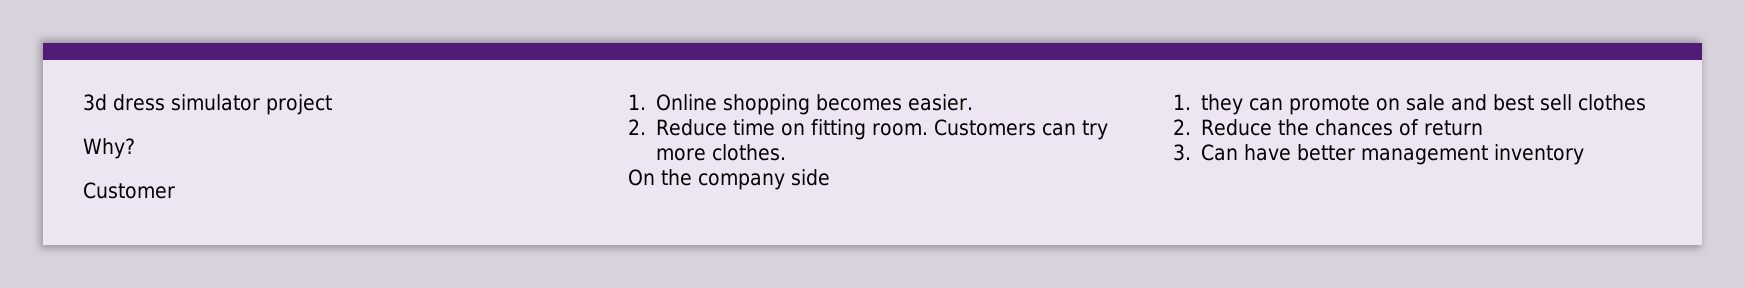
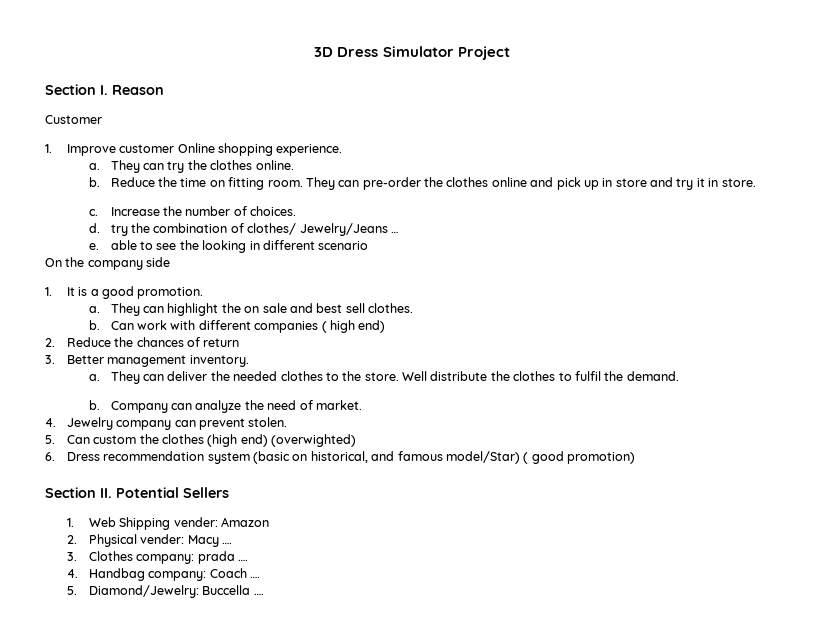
[83,94,332,115] [83,138,135,159] [83,182,175,199] [628,94,974,115] [628,119,1109,140] [656,144,787,161] 3d dress simulator project // Why? // Customer // 1. Online shopping becomes easier. // 2. Reduce time on fitting room. Customers can try more clothes. -> [314,46,510,60] [45,84,164,95] [45,115,102,124] [45,143,343,156] [88,160,294,173] [88,177,756,190] [88,206,297,216] [88,223,398,236] [88,240,369,253] 3D Dress Simulator Project // Section I. Reason // Customer // 1. Improve customer Online shopping experience. // a. They can try the clothes online. // b. Reduce the time on fitting room. They can pre-order the clothes online and pick up in store and try it in store. // c. Increase the number of choices. // d. try the combination of clothes/ Jewelry/Jeans … // e. able to see the looking in different scenario
[1201,94,1371,115] they can promote -> [66,286,204,299] [88,303,241,316] It is a good promotion. // a. They can highlight the
[1578,94,1647,111] clothes -> [368,303,414,313] [88,320,386,333] clothes. // b. Can work with different companies ( high end)
[1201,144,1585,165] Can have better management inventory -> [66,355,249,367] [88,371,679,384] [88,400,362,413] [45,417,288,430] [45,434,357,447] [45,451,636,464] [45,487,229,498] [66,517,269,530] [66,534,232,547] [66,551,248,564] [66,568,260,581] [66,585,264,598] Better management inventory. // a. They can deliver the needed clothes to the store. Well distribute the clothes to fulfil the demand. // b. Company can analyze the need of market. // 4. Jewelry company can prevent stolen. // 5. Can custom the clothes (high end) (overwighted) // 6. Dress recommendation system (basic on historical, and famous model/Star) ( good promotion) // Section II. Potential Sellers // 1. Web Shipping vender: Amazon // 2. Physical vender: Macy …. // 3. Clothes company: prada …. // 4. Handbag company: Coach …. // 5. Diamond/Jewelry: Buccella ….

